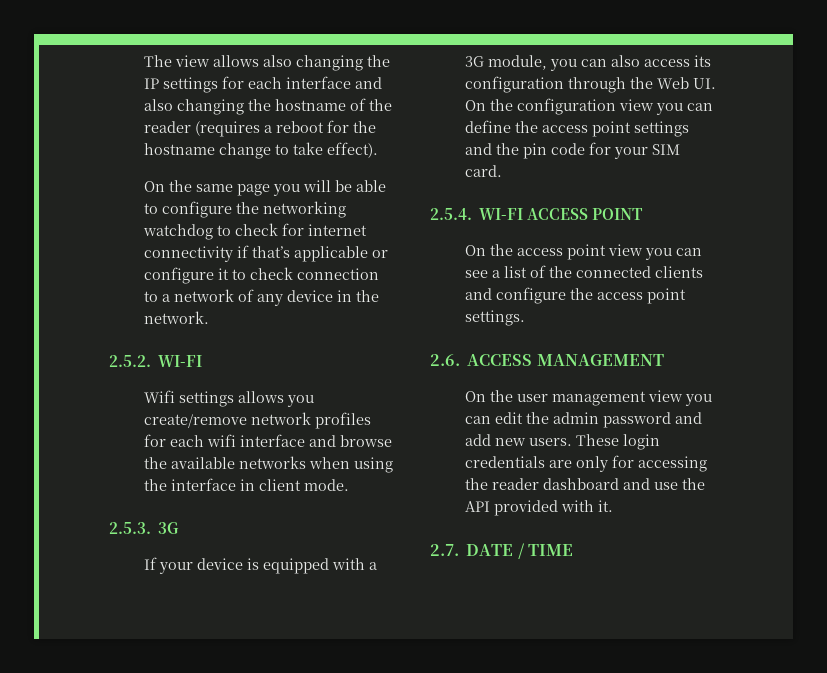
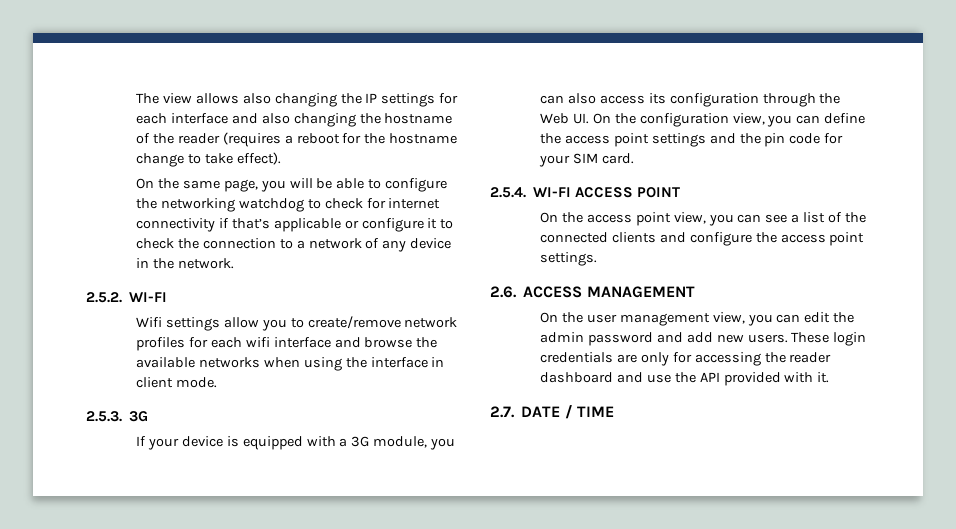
[237,184,271,196] page -> [223,179,258,192] page,
(294, 273) none -> [177,238,199,249] the
[238,391,315,407] allows you -> [223,317,304,331] allow you to
[619,99,655,111] view -> [732,113,765,125] view,
[608,244,644,256] view -> [673,212,706,224] view,
[648,390,684,402] view -> [712,312,745,324] view,

